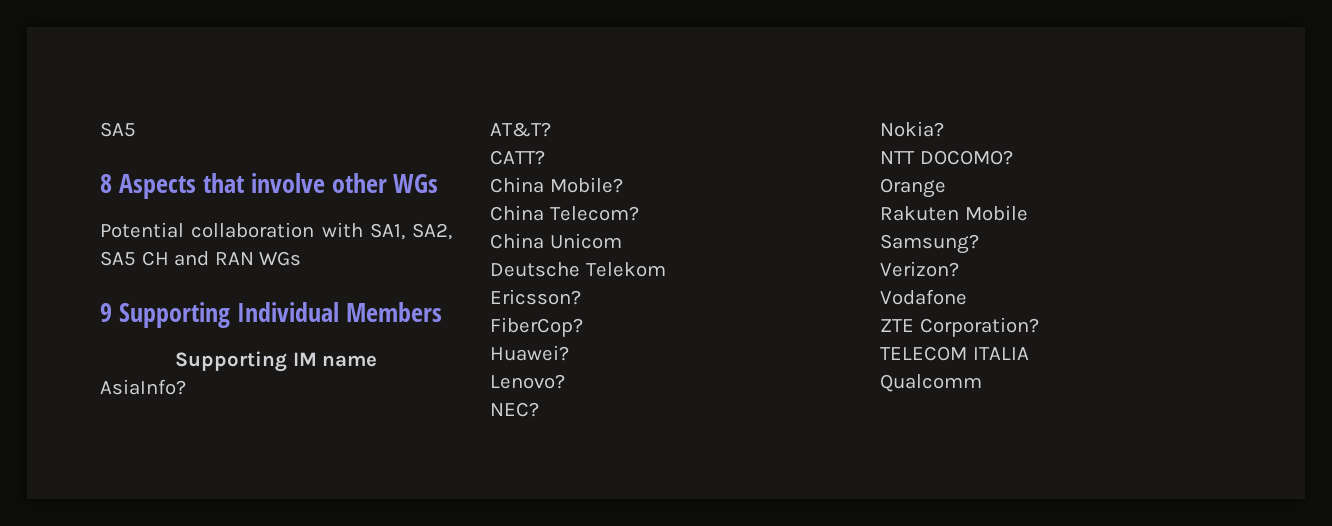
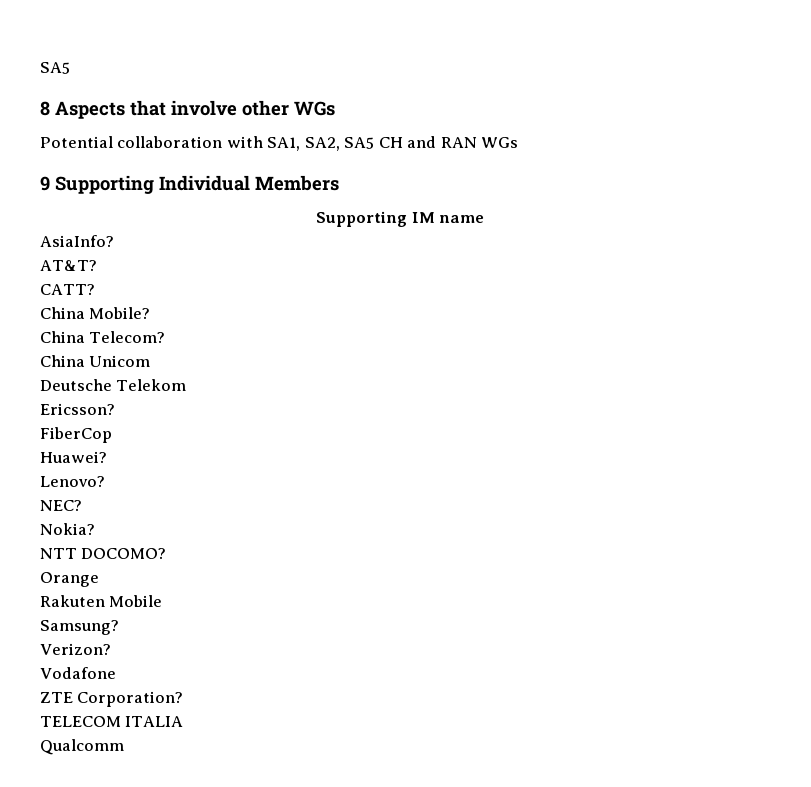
[490,317,583,337] FiberCop? -> [40,427,112,443] FiberCop

